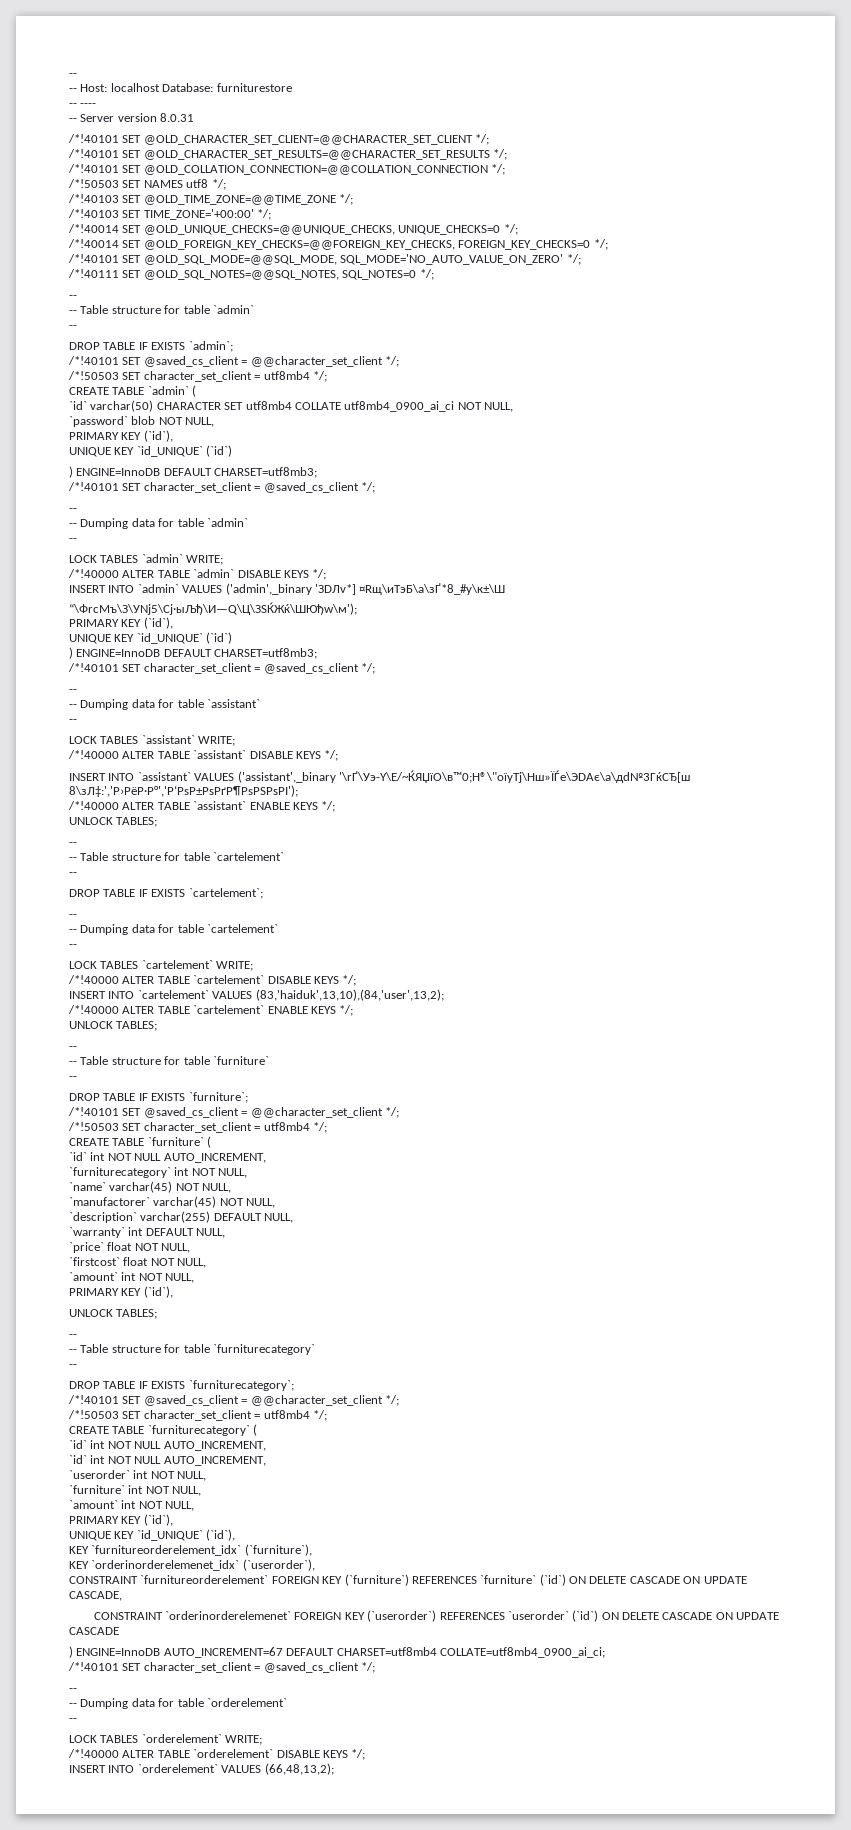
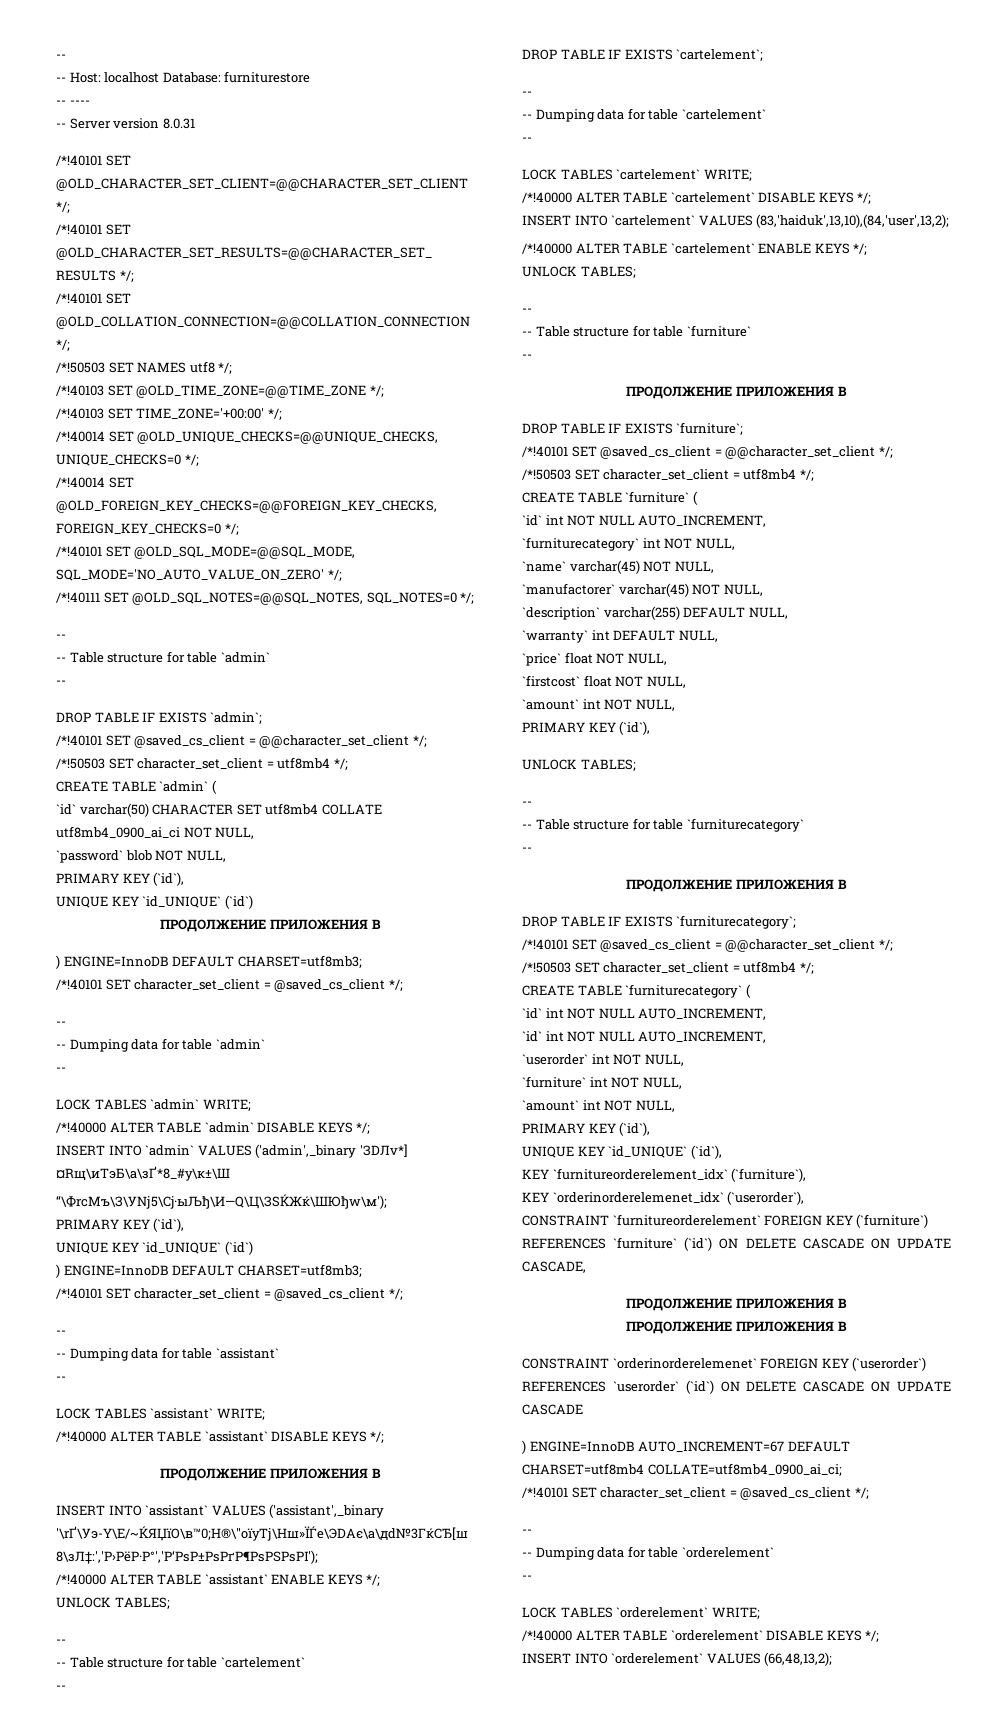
(233, 451) none -> [160,919,381,932] // ПРОДОЛЖЕНИЕ ПРИЛОЖЕНИЯ В
(339, 755) none -> [160,1468,381,1481] // ПРОДОЛЖЕНИЕ ПРИЛОЖЕНИЯ В
(77, 1078) none -> [626,386,847,399] // ПРОДОЛЖЕНИЕ ПРИЛОЖЕНИЯ В
(77, 1366) none -> [626,879,847,892] // ПРОДОЛЖЕНИЕ ПРИЛОЖЕНИЯ В
(122, 1596) none -> [626,1298,847,1311] [626,1321,847,1334] // ПРОДОЛЖЕНИЕ ПРИЛОЖЕНИЯ В // ПРОДОЛЖЕНИЕ ПРИЛОЖЕНИЯ В

